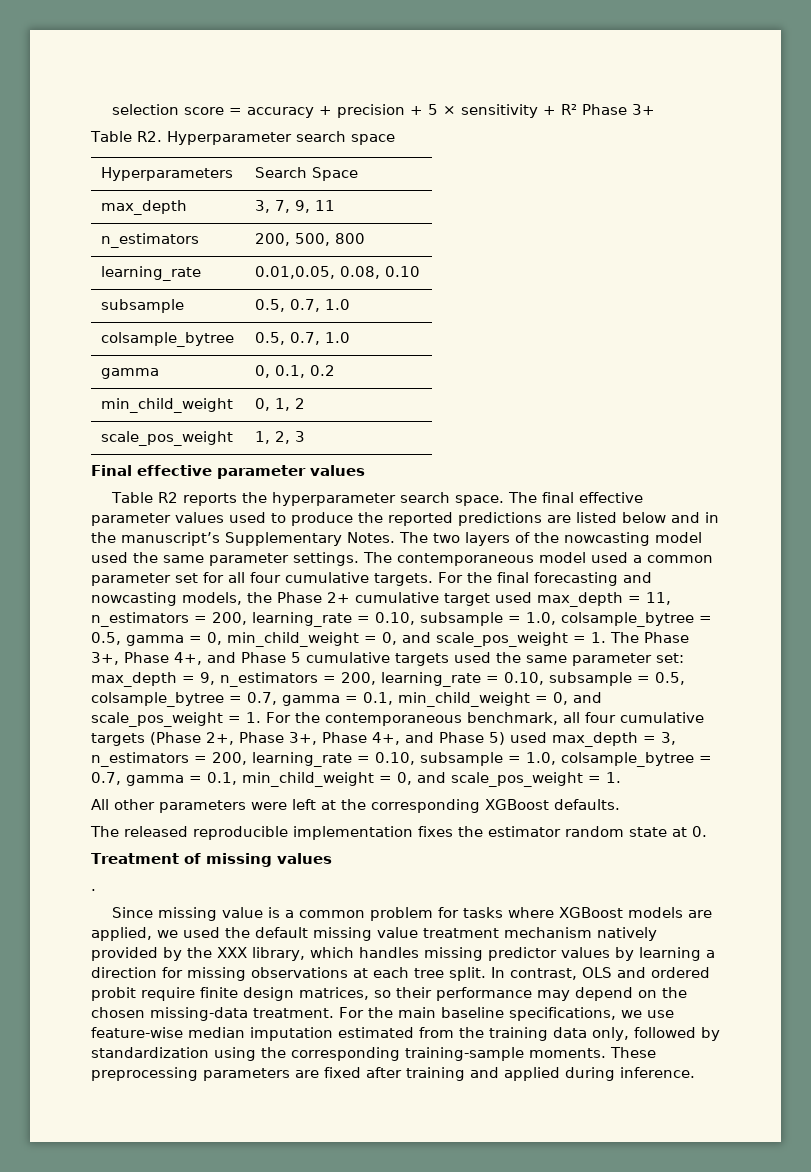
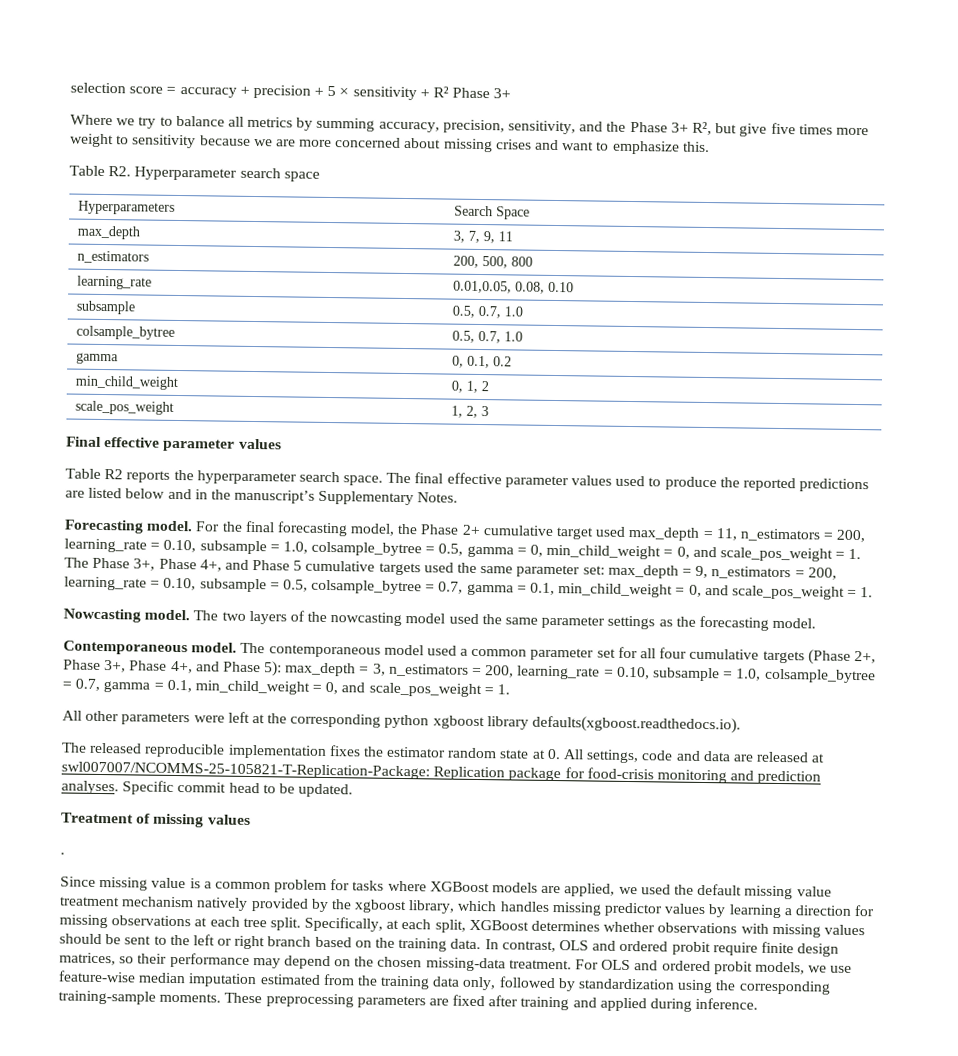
(655, 109) none -> [70,114,869,137] [70,133,710,155] // Where we try to balance all metrics by summing accuracy, precision, sensitivity, and the Phase 3+ R², but give five times more weight to sensitivity because we are more concerned about missing crises and want to emphasize this.
[399,532,702,546] [91,552,713,566] [91,572,433,586] The two layers of the nowcasting model used the same parameter settings. The contemporaneous model used a common parameter set for all four cumulative targets. -> [64,519,194,534] // Forecasting model.
[623,572,652,583] [91,592,242,606] and nowcasting models, -> [350,523,396,536] model,
[266,712,558,726] For the contemporaneous benchmark, -> [63,608,817,631] [63,640,638,661] // Nowcasting model. The two layers of the nowcasting model used the same parameter settings as the forecasting model. // Contemporaneous model. The contemporaneous model used a common parameter set for
[489,732,547,745] 5) used -> [264,661,283,677] 5):
[485,799,620,810] XGBoost defaults. -> [384,714,742,734] python xgboost library defaults(xgboost.readthedocs.io).
(707, 831) none -> [563,749,826,764] [61,761,822,785] [61,780,354,798] All settings, code and data are released at swl007007/NCOMMS-25-105821-T-Replication-Package: Replication package for food-crisis monitoring and prediction analyses. Specific commit head to be updated.
[217,947,247,958] XXX -> [354,899,408,914] xgboost
(486, 974) none -> [304,916,865,938] [59,933,482,952] Specifically, at each split, XGBoost determines whether observations with missing values should be sent to the left or right branch based on the training data.
[368,1007,616,1021] the main baseline specifications, -> [601,959,805,975] OLS and ordered probit models,

